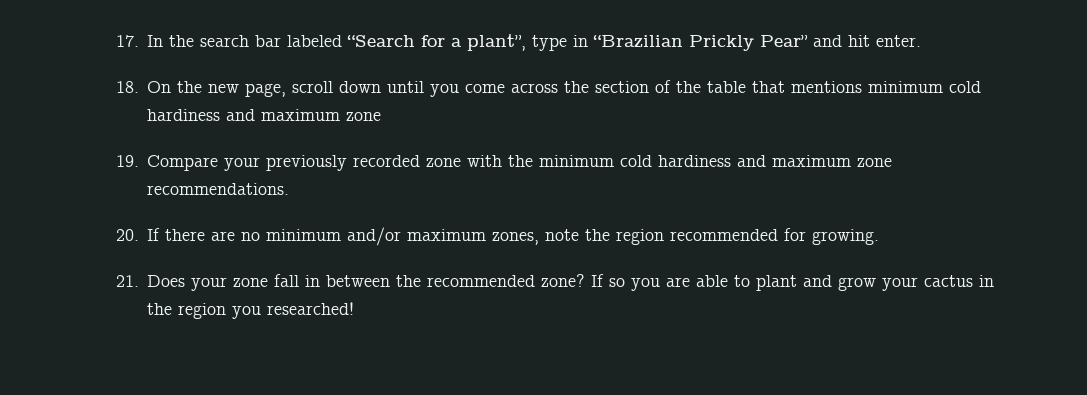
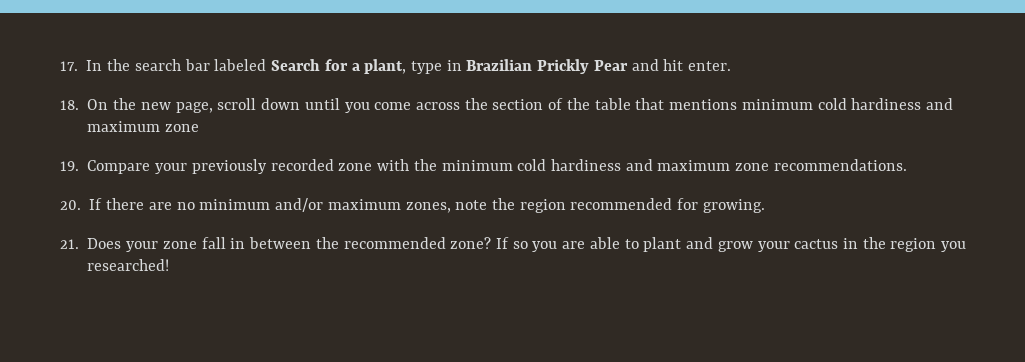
[347,35,416,47] “Search -> [271,59,321,71] Search
[467,34,527,51] plant”, -> [364,59,407,74] plant,
[593,35,809,51] “Brazilian Prickly Pear” -> [466,59,628,74] Brazilian Prickly Pear

